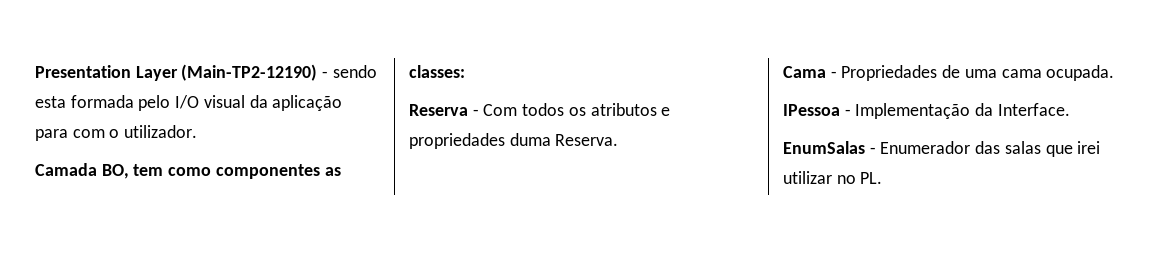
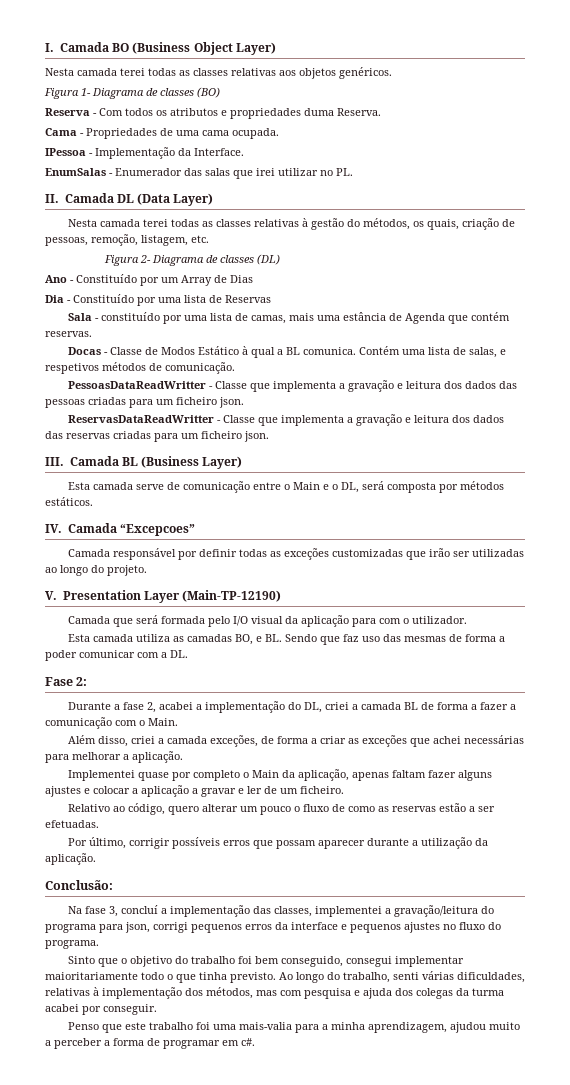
[35,64,377,81] [35,95,343,111] [35,125,198,141] [35,163,341,179] [409,65,465,78] Presentation Layer (Main-TP2-12190) - sendo esta formada pelo I/O visual da aplicação para com o utilizador. // Camada BO, tem como componentes as classes: -> [45,42,276,55] [45,67,392,79] [44,87,220,99] I. Camada BO (Business Object Layer) // Nesta camada terei todas as classes relativas aos objetos genéricos. // Figura 1- Diagrama de classes (BO)
(883, 178) none -> [45,193,214,206] [68,218,516,230] [45,234,209,246] [103,254,280,266] [45,274,253,286] [45,294,271,306] [68,312,511,324] [45,331,92,337] [68,346,507,358] [45,362,235,374] [68,380,518,392] [45,397,244,408] [68,414,505,426] [45,431,269,442] [45,456,243,469] [68,481,505,493] [45,497,93,506] [45,523,195,536] [68,548,525,560] [45,565,147,576] [45,590,281,603] [68,615,468,627] [68,634,506,645] [45,650,188,661] [45,677,88,686] [68,701,517,713] [45,717,178,729] [68,735,525,747] [45,751,183,763] [68,769,493,781] [45,785,344,797] [68,803,496,815] [45,820,99,828] [68,837,489,849] [45,853,96,865] [45,880,113,890] [68,905,495,917] [45,922,501,933] [45,940,99,949] [68,956,465,967] [45,971,525,983] [45,987,504,999] [45,1004,157,1015] [68,1022,521,1033] [45,1038,255,1049] // II. Camada DL (Data Layer) // Nesta camada terei todas as classes relativas à gestão do métodos, os quais, criação de pessoas, remoção, listagem, etc. // Figura 2- Diagrama de classes (DL) // Ano - Constituído por um Array de Dias // Dia - Constituído por uma lista de Reservas // Sala - constituído por uma lista de camas, mais uma estância de Agenda que contém reservas. // Docas - Classe de Modos Estático à qual a BL comunica. Contém uma lista de salas, e respetivos métodos de comunicação. // PessoasDataReadWritter - Classe que implementa a gravação e leitura dos dados das pessoas criadas para um ficheiro json. // ReservasDataReadWritter - Classe que implementa a gravação e leitura dos dados das reservas criadas para um ficheiro json. // III. Camada BL (Business Layer) // Esta camada serve de comunicação entre o Main e o DL, será composta por métodos estáticos. // IV. Camada “Excepcoes” // Camada responsável por definir todas as exceções customizadas que irão ser utilizadas ao longo do projeto. // V. Presentation Layer (Main-TP-12190) // Camada que será formada pelo I/O visual da aplicação para com o utilizador. // Esta camada utiliza as camadas BO, e BL. Sendo que faz uso das mesmas de forma a poder comunicar com a DL. // Fase 2: // Durante a fase 2, acabei a implementação do DL, criei a camada BL de forma a fazer a comunicação com o Main. // Além disso, criei a camada exceções, de forma a criar as exceções que achei necessárias para melhorar a aplicação. // Implementei quase por completo o Main da aplicação, apenas faltam fazer alguns ajustes e colocar a aplicação a gravar e ler de um ficheiro. // Relativo ao código, quero alterar um pouco o fluxo de como as reservas estão a ser efetuadas. // Por último, corrigir possíveis erros que possam aparecer durante a utilização da aplicação. // Conclusão: // Na fase 3, concluí a implementação das classes, implementei a gravação/leitura do programa para json, corrigi pequenos erros da interface e pequenos ajustes no fluxo do programa. // Sinto que o objetivo do trabalho foi bem conseguido, consegui implementar maioritariamente todo o que tinha previsto. Ao longo do trabalho, senti várias dificuldades, relativas à implementação dos métodos, mas com pesquisa e ajuda dos colegas da turma acabei por conseguir. // Penso que este trabalho foi uma mais-valia para a minha aprendizagem, ajudou muito a perceber a forma de programar em c#.

